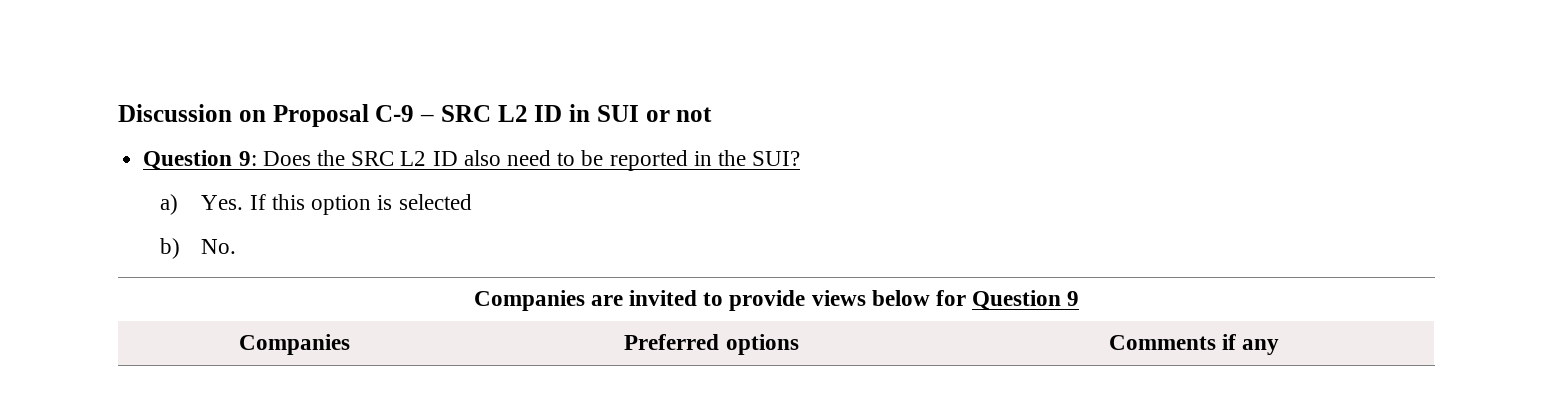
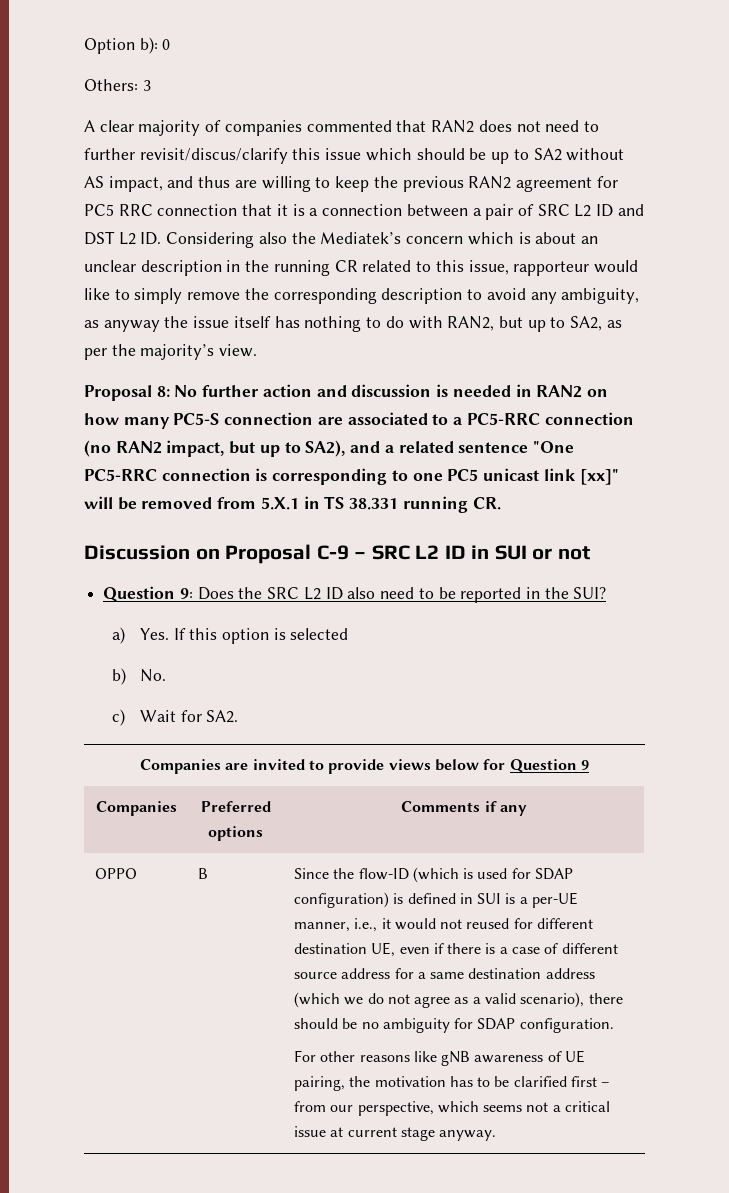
(118, 113) none -> [84,37,171,54] [84,79,151,91] [84,120,599,136] [84,148,625,164] [84,176,618,192] [84,204,644,220] [84,231,598,248] [84,260,638,276] [84,288,640,304] [84,316,622,332] [84,344,258,360] [84,384,608,401] [84,412,634,429] [84,440,574,457] [84,468,619,485] [84,496,501,513] Option b): 0 // Others: 3 // A clear majority of companies commented that RAN2 does not need to further revisit/discus/clarify this issue which should be up to SA2 without AS impact, and thus are willing to keep the previous RAN2 agreement for PC5 RRC connection that it is a connection between a pair of SRC L2 ID and DST L2 ID. Considering also the Mediatek’s concern which is about an unclear description in the running CR related to this issue, rapporteur would like to simply remove the corresponding description to avoid any ambiguity, as anyway the issue itself has nothing to do with RAN2, but up to SA2, as per the majority’s view. // Proposal 8: No further action and discussion is needed in RAN2 on how many PC5-S connection are associated to a PC5-RRC connection (no RAN2 impact, but up to SA2), and a related sentence "One PC5-RRC connection is corresponding to one PC5 unicast link [xx]" will be removed from 5.X.1 in TS 38.331 running CR. //
(237, 246) none -> [111,709,239,726] // c) Wait for SA2.
(1280, 347) none -> [94,868,137,879] [197,868,208,879] [293,867,574,883] [293,892,579,908] [293,918,594,932] [293,942,618,957] [293,968,595,979] [293,992,623,1008] [293,1018,614,1033] [293,1050,586,1066] [293,1076,611,1091] [293,1101,611,1116] [293,1126,497,1141] // OPPO | B | Since the flow-ID (which is used for SDAP configuration) is defined in SUI is a per-UE manner, i.e., it would not reused for different destination UE, even if there is a case of different source address for a same destination address (which we do not agree as a valid scenario), there should be no ambiguity for SDAP configuration. // For other reasons like gNB awareness of UE pairing, the motivation has to be clarified first – from our perspective, which seems not a critical issue at current stage anyway.

